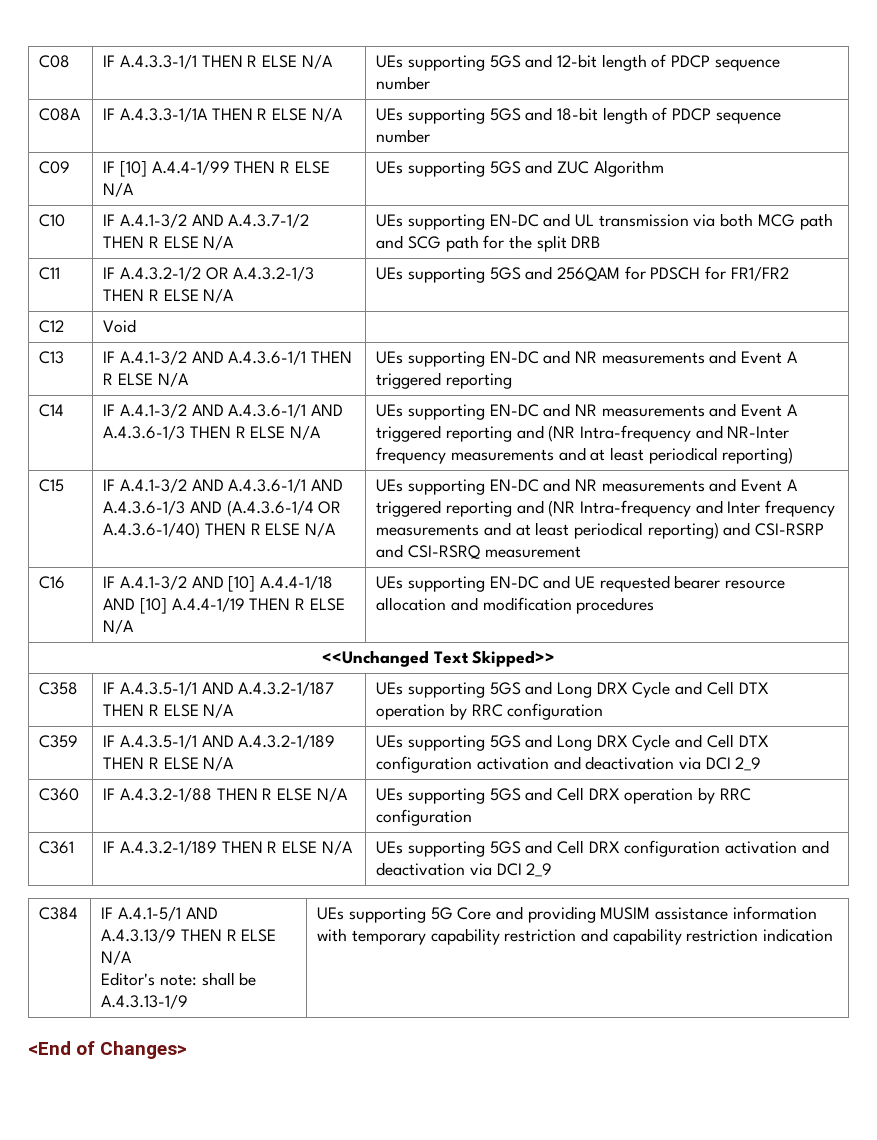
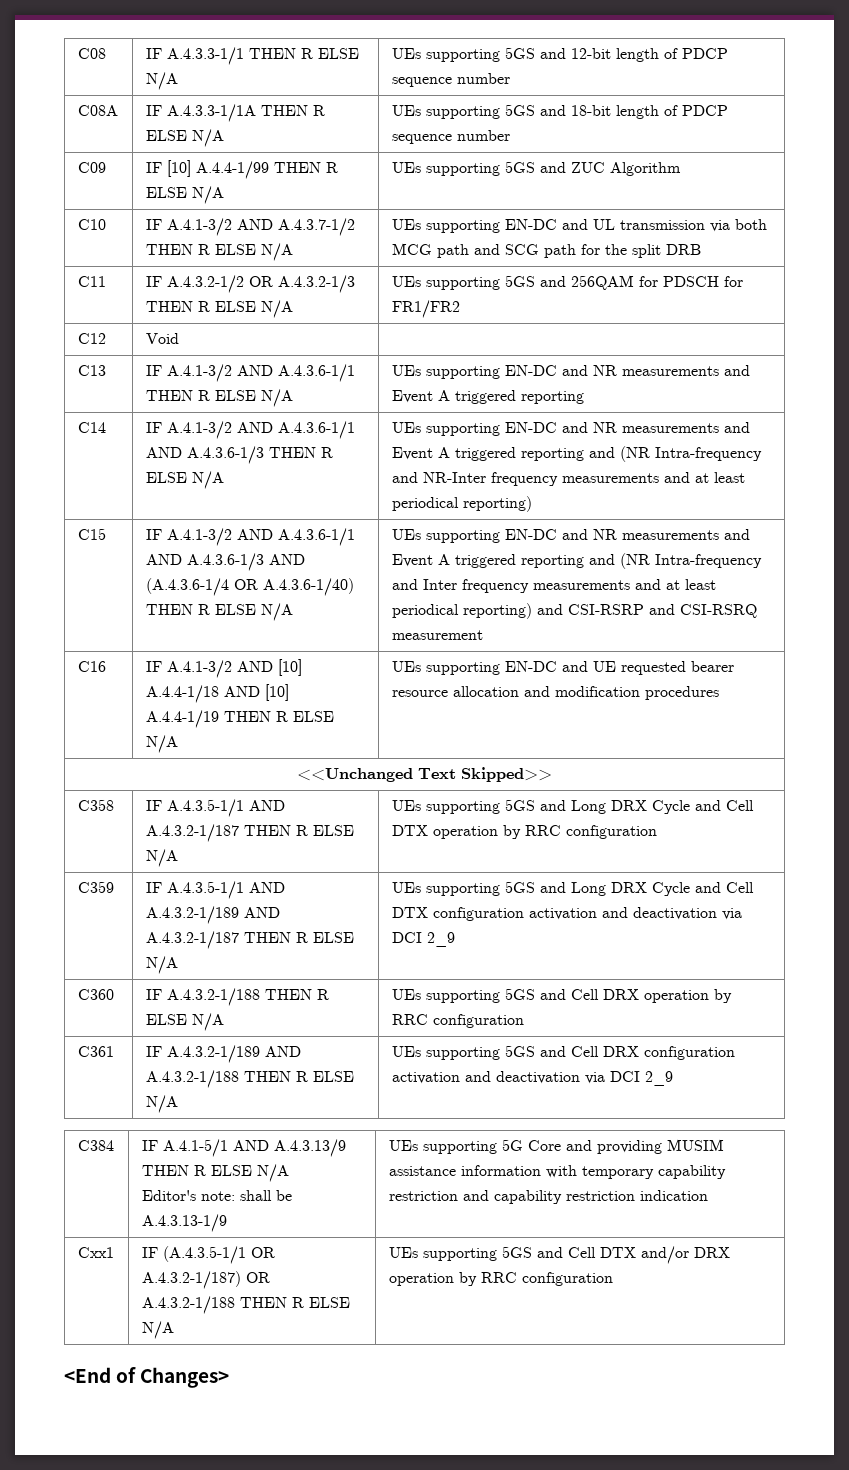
(336, 741) none -> [243,907,280,918] [145,931,239,949] AND A.4.3.2-1/187
[119,787,212,802] A.4.3.2-1/88 -> [166,988,260,1006] A.4.3.2-1/188
(217, 847) none -> [264,1046,301,1057] [145,1070,239,1088] AND A.4.3.2-1/188
(834, 935) none -> [77,1247,114,1258] [141,1246,275,1264] [141,1271,270,1289] [141,1296,350,1314] [141,1321,174,1339] [388,1246,730,1264] [388,1272,613,1286] // Cxx1 | IF (A.4.3.5-1/1 OR A.4.3.2-1/187) OR A.4.3.2-1/188 THEN R ELSE N/A | UEs supporting 5GS and Cell DTX and/or DRX operation by RRC configuration

